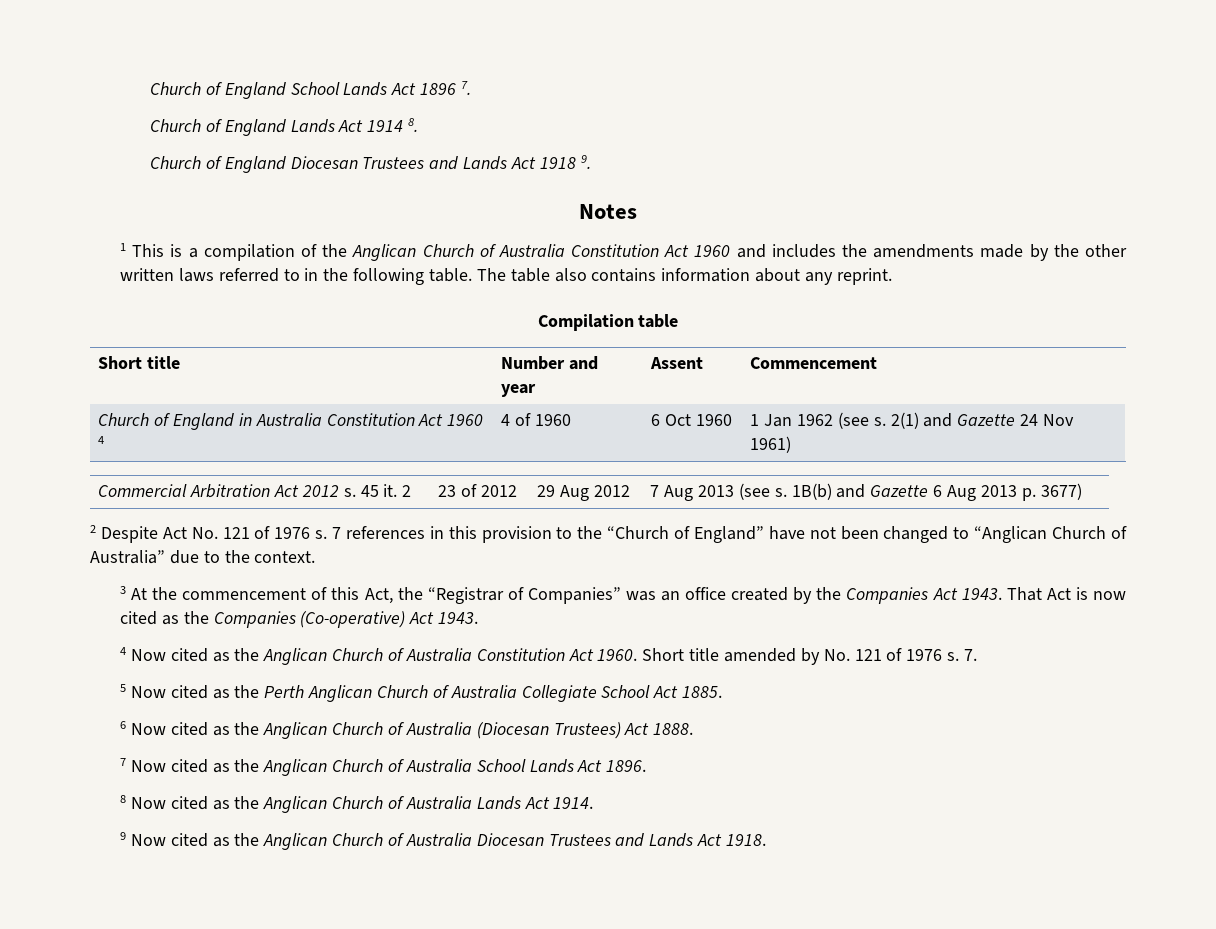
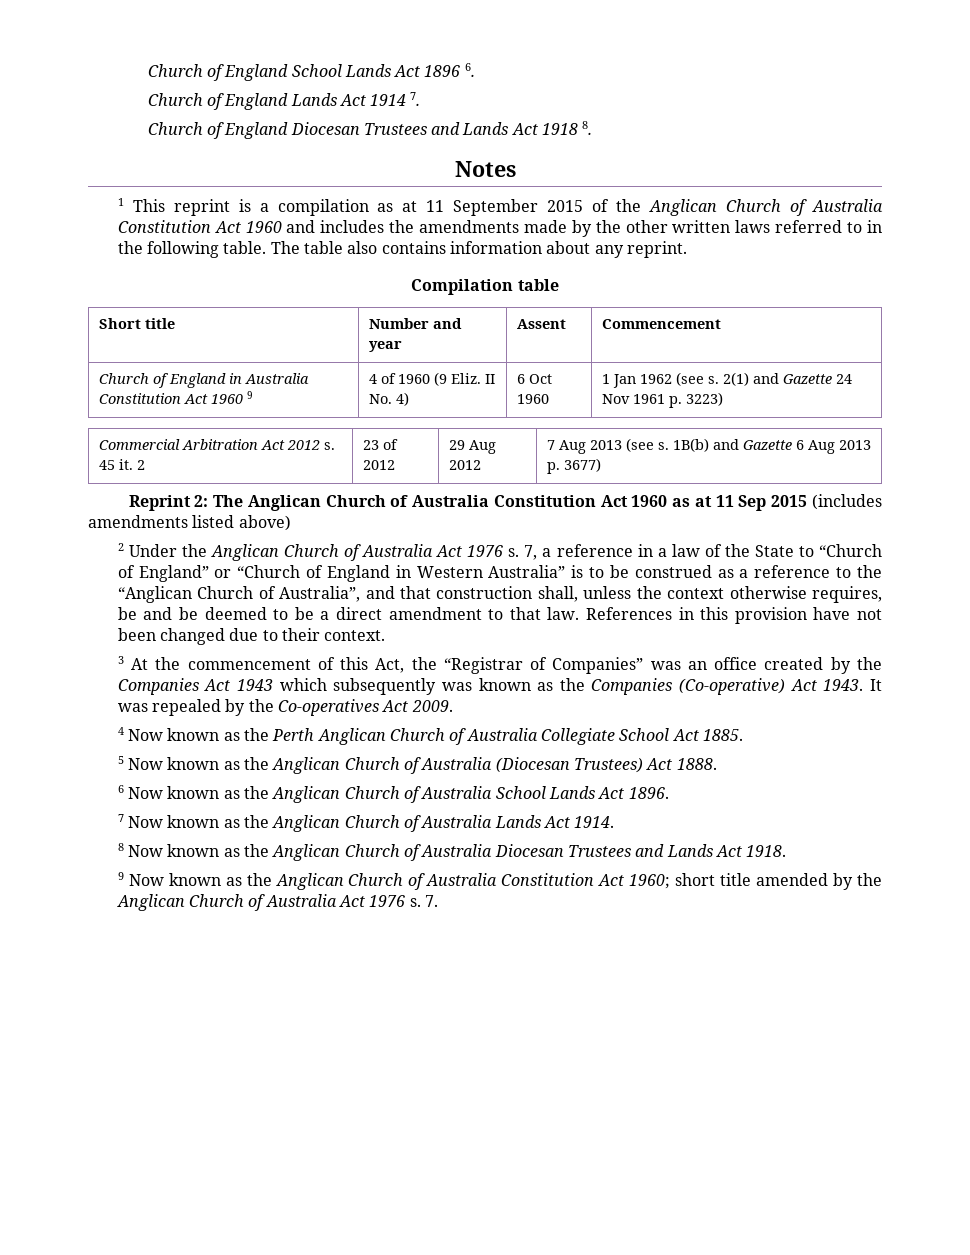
[460,81,471,95] 7. -> [464,63,475,77] 6.
[408,118,419,132] 8. -> [410,92,421,106] 7.
[580,155,591,169] 9. -> [582,121,593,135] 8.
(165, 250) none -> [173,199,230,216] reprint
(295, 252) none -> [377,199,584,216] as at 11 September 2015
[98,436,105,444] 4 -> [246,391,253,399] 9
(571, 420) none -> [433,372,495,386] [368,392,409,406] (9 Eliz. II No. 4)
[750,436,792,453] 1961) -> [632,392,723,408] 1961 p. 3223)
[90,525,1127,543] [90,550,165,564] 2 Despite Act No. 121 of 1976 s. 7 references in this provision to the “Church of England” have not been changed to “Anglican Church of Australia” -> [128,494,882,511] [88,515,291,531] [117,543,883,561] [117,565,883,582] [117,586,883,603] [117,607,882,624] [117,628,226,645] Reprint 2: The Anglican Church of Australia Constitution Act 1960 as at 11 Sep 2015 (includes amendments listed above) // 2 Under the Anglican Church of Australia Act 1976 s. 7, a reference in a law of the State to “Church of England” or “Church of England in Western Australia” is to be construed as a reference to the “Anglican Church of Australia”, and that construction shall, unless the context otherwise requires, be and be deemed to be a direct amendment to that law. References in this provision have not been changed
[224,550,250,563] the -> [282,628,321,641] their
[961,587,1127,601] [119,611,157,625] 1943. That Act is now cited -> [237,678,531,695] 1943 which subsequently was known
[119,647,978,665] [119,684,208,699] // 4 Now cited as the Anglican Church of Australia Constitution Act 1960. Short title amended by No. 121 of 1976 s. 7. // 5 Now cited -> [870,679,883,691] [117,699,453,716] [117,727,220,741] It was repealed by the Co-operatives Act 2009. // 4 Now known
[119,721,208,736] 6 Now cited -> [117,756,220,770] 5 Now known
[119,758,208,773] 7 Now cited -> [117,785,220,799] 6 Now known
[119,795,208,810] 8 Now cited -> [117,814,220,828] 7 Now known
[119,832,208,847] 9 Now cited -> [117,843,220,857] 8 Now known
(767, 840) none -> [117,872,882,890] [116,894,439,911] // 9 Now known as the Anglican Church of Australia Constitution Act 1960; short title amended by the Anglican Church of Australia Act 1976 s. 7.

